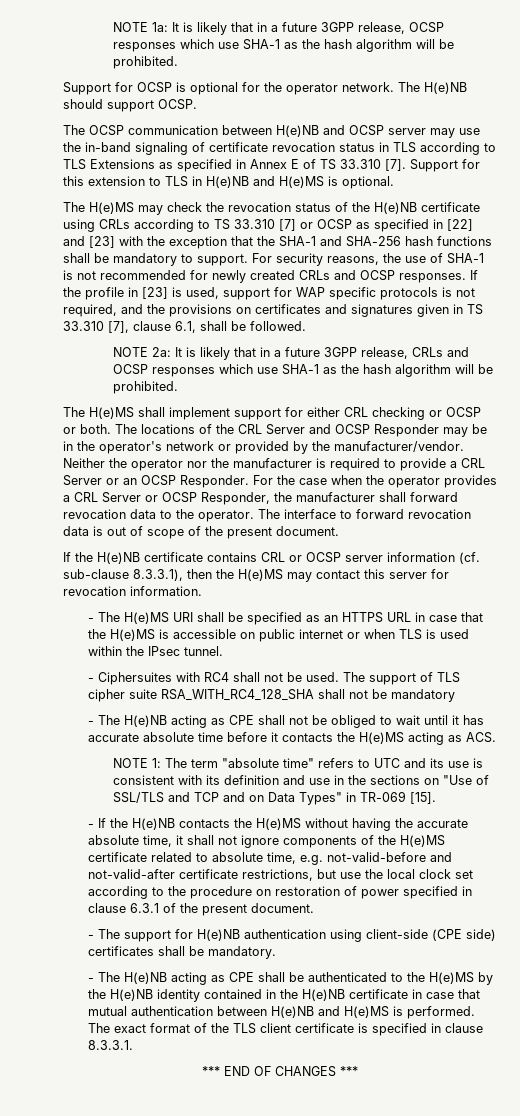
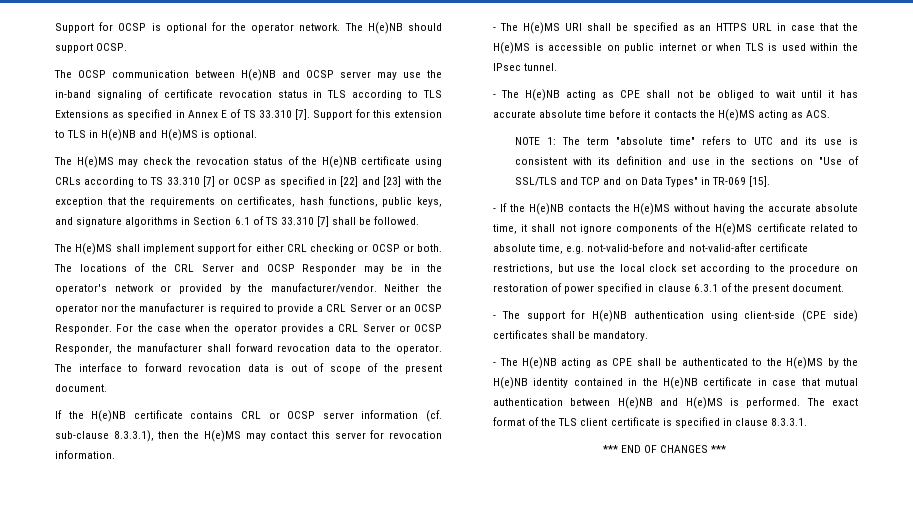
[112,22,444,35] [112,39,454,52] [112,56,178,69] NOTE 1a: It is likely that in a future 3GPP release, OCSP responses which use SHA-1 as the hash algorithm will be prohibited. // -> (55, 28) none
[279,236,492,247] [63,253,484,266] [63,270,478,283] [63,287,475,300] [63,304,483,317] [63,321,306,333] [112,347,469,360] [112,364,493,377] [112,381,178,394] SHA-1 and SHA-256 hash functions shall be mandatory to support. For security reasons, the use of SHA-1 is not recommended for newly created CRLs and OCSP responses. If the profile in [23] is used, support for WAP specific protocols is not required, and the provisions on certificates and signatures given in TS 33.310 [7], clause 6.1, shall be followed. // NOTE 2a: It is likely that in a future 3GPP release, CRLs and OCSP responses which use SHA-1 as the hash algorithm will be prohibited. -> [150,196,443,207] [55,216,420,227] requirements on certificates, hash functions, public keys, and signature algorithms in Section 6.1 of TS 33.310 [7] shall be followed.
[87,672,460,685] [87,689,455,702] // - Ciphersuites with RC4 shall not be used. The support of TLS cipher suite RSA_WITH_RC4_128_SHA shall not be mandatory -> (558, 67) none

